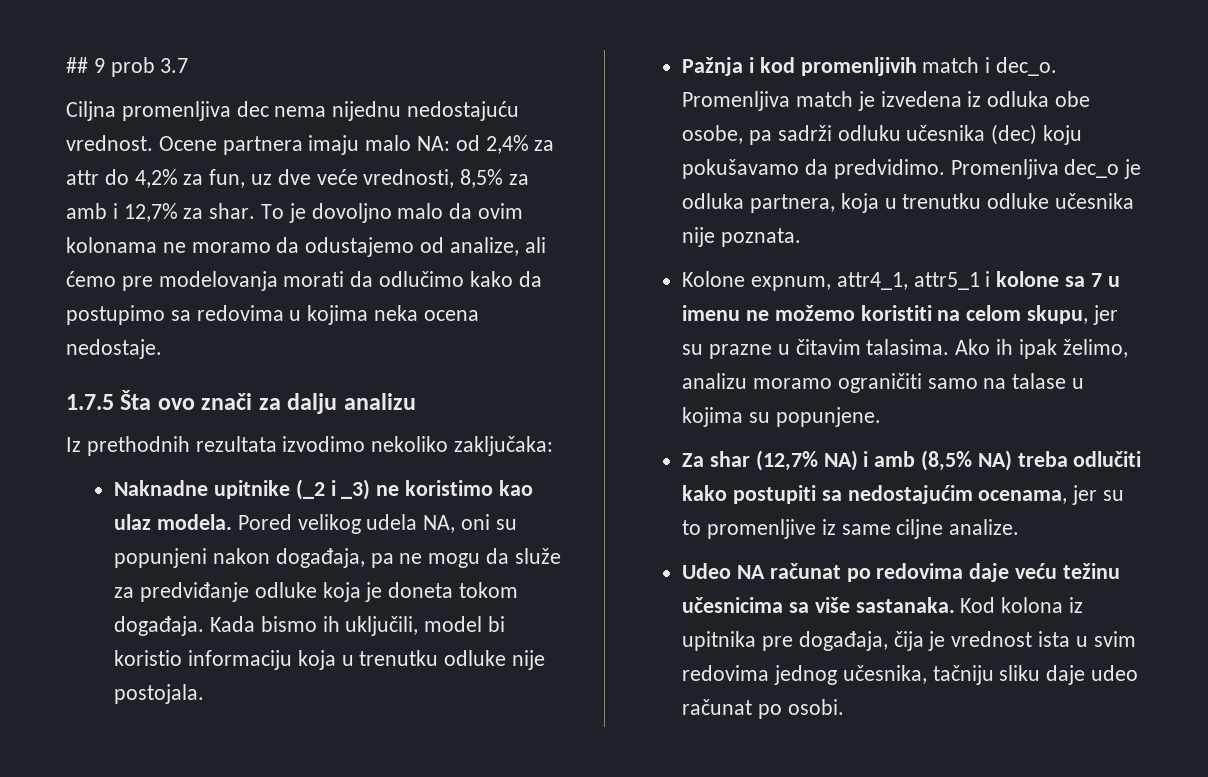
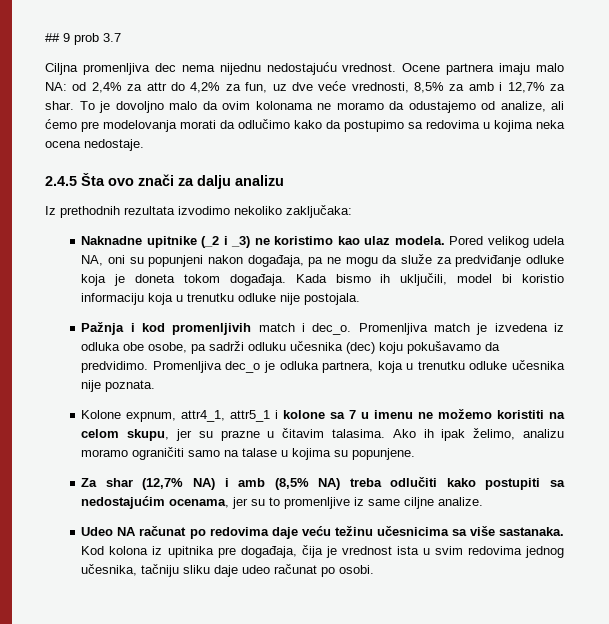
[66,394,114,410] 1.7.5 -> [45,176,77,186] 2.4.5

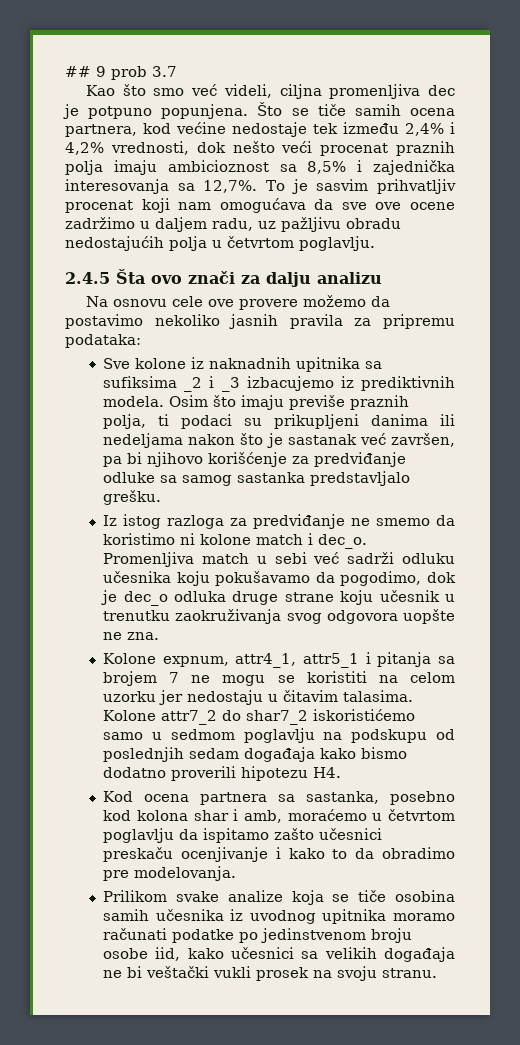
[45,62,564,75] [45,81,566,93] [45,101,564,113] [45,119,565,132] [45,139,144,151] Ciljna promenljiva dec nema nijednu nedostajuću vrednost. Ocene partnera imaju malo NA: od 2,4% za attr do 4,2% za fun, uz dve veće vrednosti, 8,5% za amb i 12,7% za shar. To je dovoljno malo da ovim kolonama ne moramo da odustajemo od analize, ali ćemo pre modelovanja morati da odlučimo kako da postupimo sa redovima u kojima neka ocena nedostaje. -> [86,84,455,99] [63,102,455,119] [65,122,455,137] [65,141,456,156] [65,160,455,175] [65,179,456,194] [65,198,455,213] [65,217,401,232] [65,236,375,251] Kao što smo već videli, ciljna promenljiva dec je potpuno popunjena. Što se tiče samih ocena partnera, kod većine nedostaje tek između 2,4% i 4,2% vrednosti, dok nešto veći procenat praznih polja imaju ambicioznost sa 8,5% i zajednička interesovanja sa 12,7%. To je sasvim prihvatljiv procenat koji nam omogućava da sve ove ocene zadržimo u daljem radu, uz pažljivu obradu nedostajućih polja u četvrtom poglavlju.
[45,205,352,218] [81,236,566,248] [81,254,565,267] [81,273,564,286] [81,293,361,305] [81,322,252,335] Iz prethodnih rezultata izvodimo nekoliko zaključaka: // Naknadne upitnike (_2 i _3) ne koristimo kao ulaz modela. Pored velikog udela NA, oni su popunjeni nakon događaja, pa ne mogu da služe za predviđanje odluke koja je doneta tokom događaja. Kada bismo ih uključili, model bi koristio informaciju koja u trenutku odluke nije postojala. // Pažnja i kod promenljivih -> [86,295,391,310] [65,314,455,329] [65,334,141,348] [103,357,383,372] [103,376,455,392] [103,395,410,410] [103,414,455,429] [103,433,455,448] [103,452,407,467] [103,471,411,486] [103,490,162,505] [103,514,455,529] [103,533,252,545] Na osnovu cele ove provere možemo da postavimo nekoliko jasnih pravila za pripremu podataka: // Sve kolone iz naknadnih upitnika sa sufiksima _2 i _3 izbacujemo iz prediktivnih modela. Osim što imaju previše praznih polja, ti podaci su prikupljeni danima ili nedeljama nakon što je sastanak već završen, pa bi njihovo korišćenje za predviđanje odluke sa samog sastanka predstavljalo grešku. // Iz istog razloga za predviđanje ne smemo da koristimo ni kolone
[476,323,564,335] [81,342,207,354] je izvedena iz odluka obe osobe, pa -> [256,552,340,564] u sebi već
[346,342,376,354] (dec) -> (172, 577) none
[81,360,565,373] [81,380,156,392] predvidimo. Promenljiva dec_o je odluka partnera, koja u trenutku odluke učesnika nije poznata. -> [340,571,456,586] [101,590,456,606] [103,609,455,624] [103,632,160,640] pogodimo, dok je dec_o odluka druge strane koju učesnik u trenutku zaokruživanja svog odgovora uopšte ne zna.
[283,409,566,419] [81,428,565,441] [81,447,416,460] [81,477,566,490] [81,496,484,509] [81,526,564,539] [81,545,564,558] [81,564,375,577] kolone sa 7 u imenu ne možemo koristiti na celom skupu, jer su prazne u čitavim talasima. Ako ih ipak želimo, analizu moramo ograničiti samo na talase u kojima su popunjene. // Za shar (12,7% NA) i amb (8,5% NA) treba odlučiti kako postupiti sa nedostajućim ocenama, jer su to promenljive iz same ciljne analize. // Udeo NA računat po redovima daje veću težinu učesnicima sa više sastanaka. Kod kolona iz upitnika pre događaja, čija je vrednost ista u svim redovima jednog učesnika, tačniju sliku daje udeo računat po osobi. -> [377,652,455,667] [103,671,455,686] [103,690,414,705] [103,709,416,725] [103,728,455,743] [103,747,408,762] [103,766,342,781] [103,791,455,805] [103,809,455,823] [103,828,383,843] [103,847,455,862] [103,866,237,881] [103,890,455,905] [103,909,455,924] [103,928,413,943] [103,947,455,962] [103,966,438,981] pitanja sa brojem 7 ne mogu se koristiti na celom uzorku jer nedostaju u čitavim talasima. Kolone attr7_2 do shar7_2 iskoristićemo samo u sedmom poglavlju na podskupu od poslednjih sedam događaja kako bismo dodatno proverili hipotezu H4. // Kod ocena partnera sa sastanka, posebno kod kolona shar i amb, moraćemo u četvrtom poglavlju da ispitamo zašto učesnici preskaču ocenjivanje i kako to da obradimo pre modelovanja. // Prilikom svake analize koja se tiče osobina samih učesnika iz uvodnog upitnika moramo računati podatke po jedinstvenom broju osobe iid, kako učesnici sa velikih događaja ne bi veštački vukli prosek na svoju stranu.

